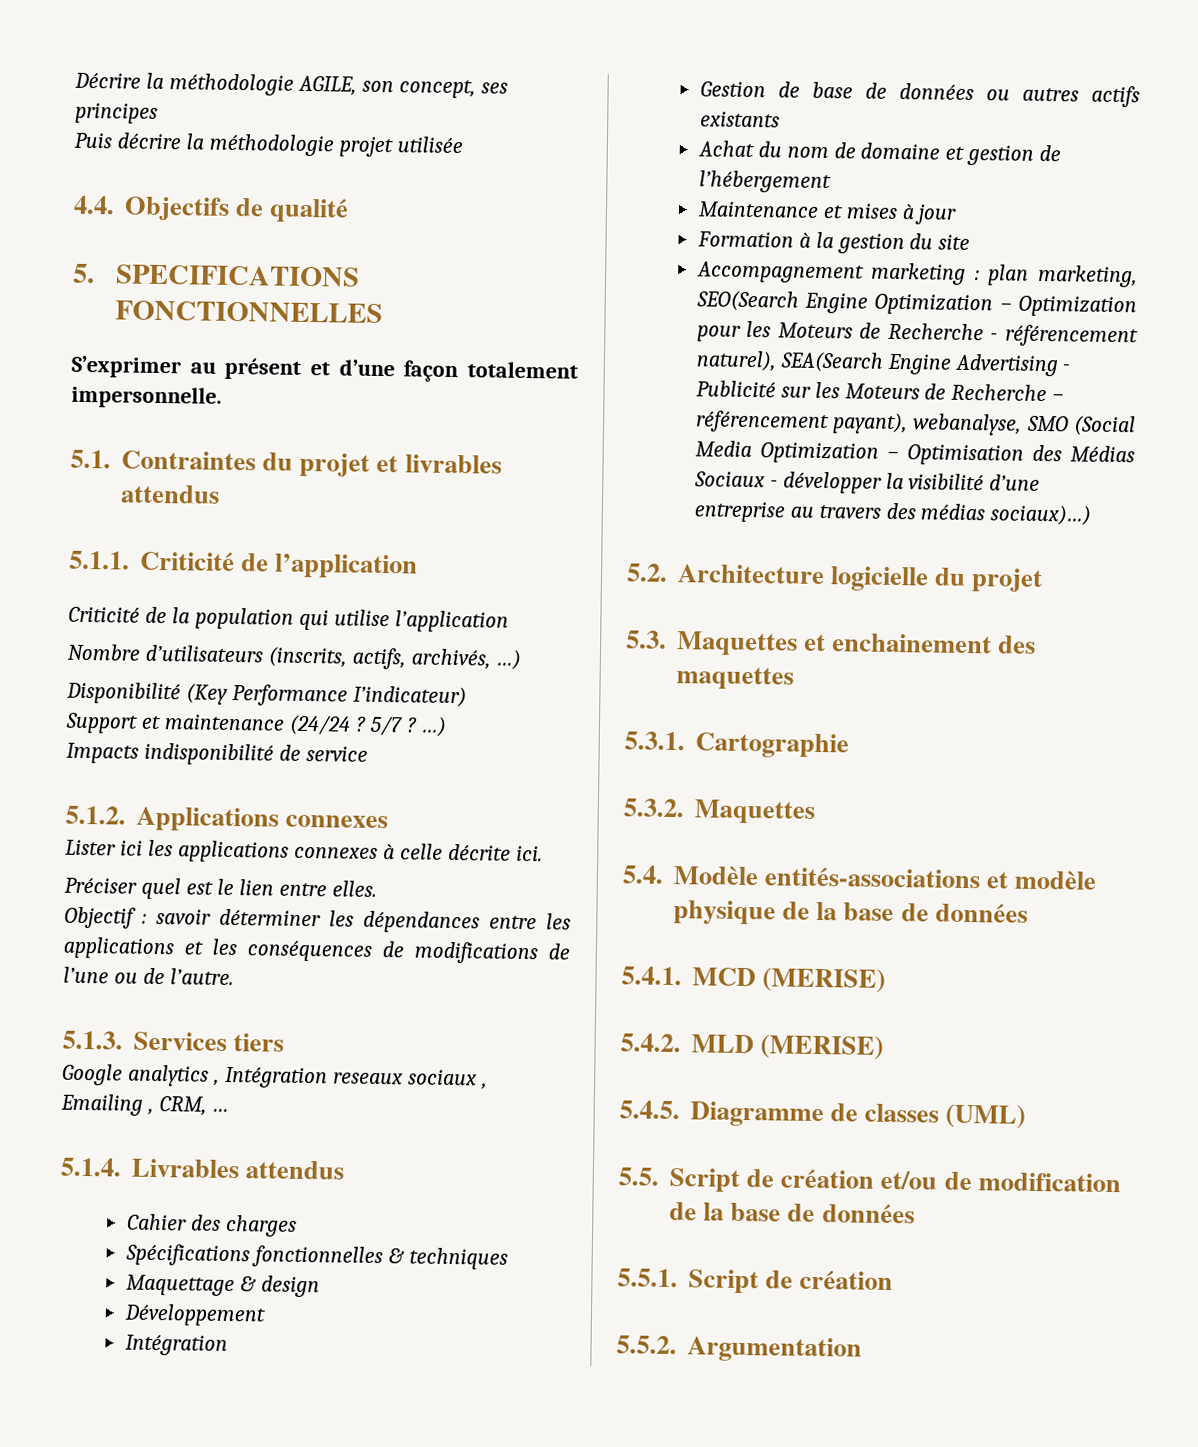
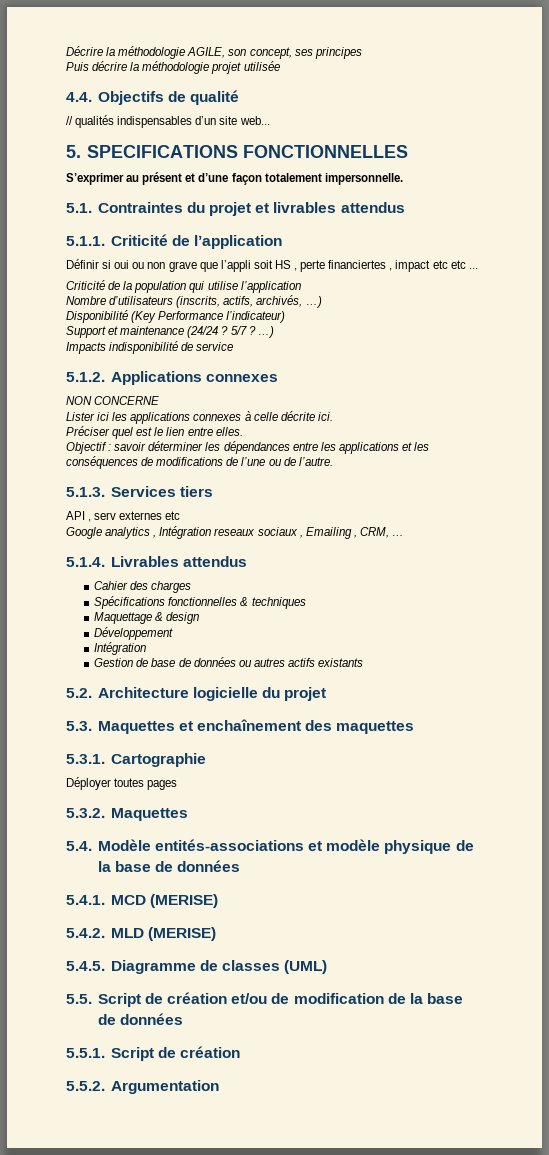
(350, 210) none -> [66,115,270,128] // // qualités indispensables d’un site web...
(419, 566) none -> [66,259,478,272] // Définir si oui ou non grave que l’appli soit HS , perte financiertes , impact etc etc ...
(389, 821) none -> [66,396,160,405] // NON CONCERNE
(285, 1042) none -> [66,511,181,522] // API , serv externes etc
[697,140,1062,166] [698,170,831,194] [697,201,958,225] [696,231,971,255] [696,261,1138,288] [695,290,1137,318] [696,320,1138,348] [695,350,1071,377] [695,380,1065,402] [694,410,1136,437] [694,440,1135,466] [693,471,1041,494] [693,501,1093,526] // Achat du nom de domaine et gestion de l’hébergement // Maintenance et mises à jour // Formation à la gestion du site // Accompagnement marketing : plan marketing, SEO(Search Engine Optimization – Optimization pour les Moteurs de Recherche - référencement naturel), SEA(Search Engine Advertising - Publicité sur les Moteurs de Recherche – référencement payant), webanalyse, SMO (Social Media Optimization – Optimisation des Médias Sociaux - développer la visibilité d’une entreprise au travers des médias sociaux)…) -> (364, 662) none
[832,633,993,654] enchainement -> [197,719,302,731] enchaînement
(849, 745) none -> [66,777,178,790] // Déployer toutes pages

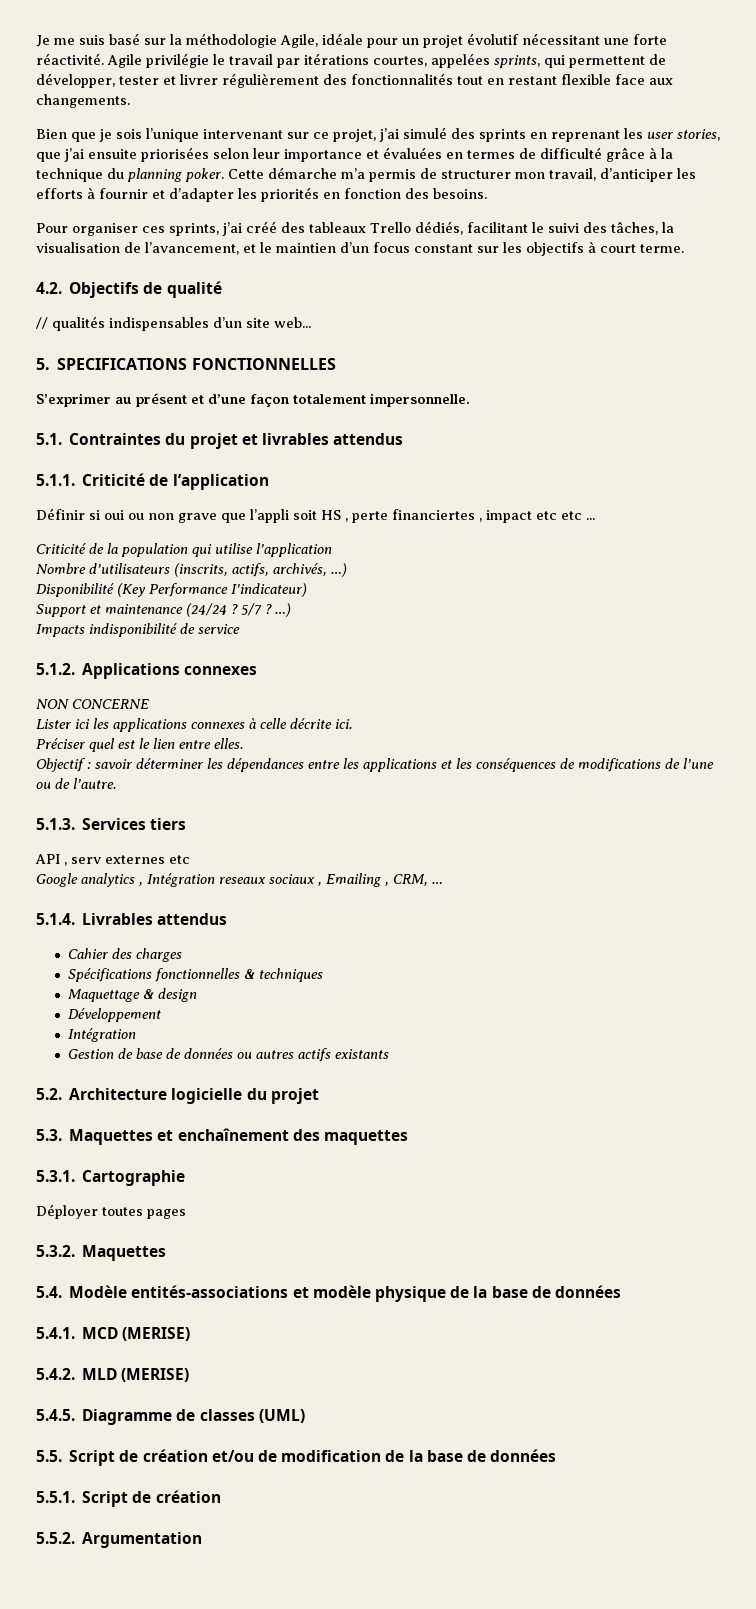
[66,46,362,59] [66,61,280,74] [66,92,92,102] Décrire la méthodologie AGILE, son concept, ses principes // Puis décrire la méthodologie projet utilisée // 4.4. -> [36,33,667,48] [36,53,666,68] [36,73,673,88] [36,94,130,108] [36,127,720,142] [36,147,673,162] [36,167,696,182] [36,187,487,202] [36,221,674,236] [36,241,684,256] [36,282,62,294] Je me suis basé sur la méthodologie Agile, idéale pour un projet évolutif nécessitant une forte réactivité. Agile privilégie le travail par itérations courtes, appelées sprints, qui permettent de développer, tester et livrer régulièrement des fonctionnalités tout en restant flexible face aux changements. // Bien que je sois l’unique intervenant sur ce projet, j’ai simulé des sprints en reprenant les user stories, que j’ai ensuite priorisées selon leur importance et évaluées en termes de difficulté grâce à la technique du planning poker. Cette démarche m’a permis de structurer mon travail, d’anticiper les efforts à fournir et d’adapter les priorités en fonction des besoins. // Pour organiser ces sprints, j’ai créé des tableaux Trello dédiés, facilitant le suivi des tâches, la visualisation de l’avancement, et le maintien d’un focus constant sur les objectifs à court terme. // 4.2.

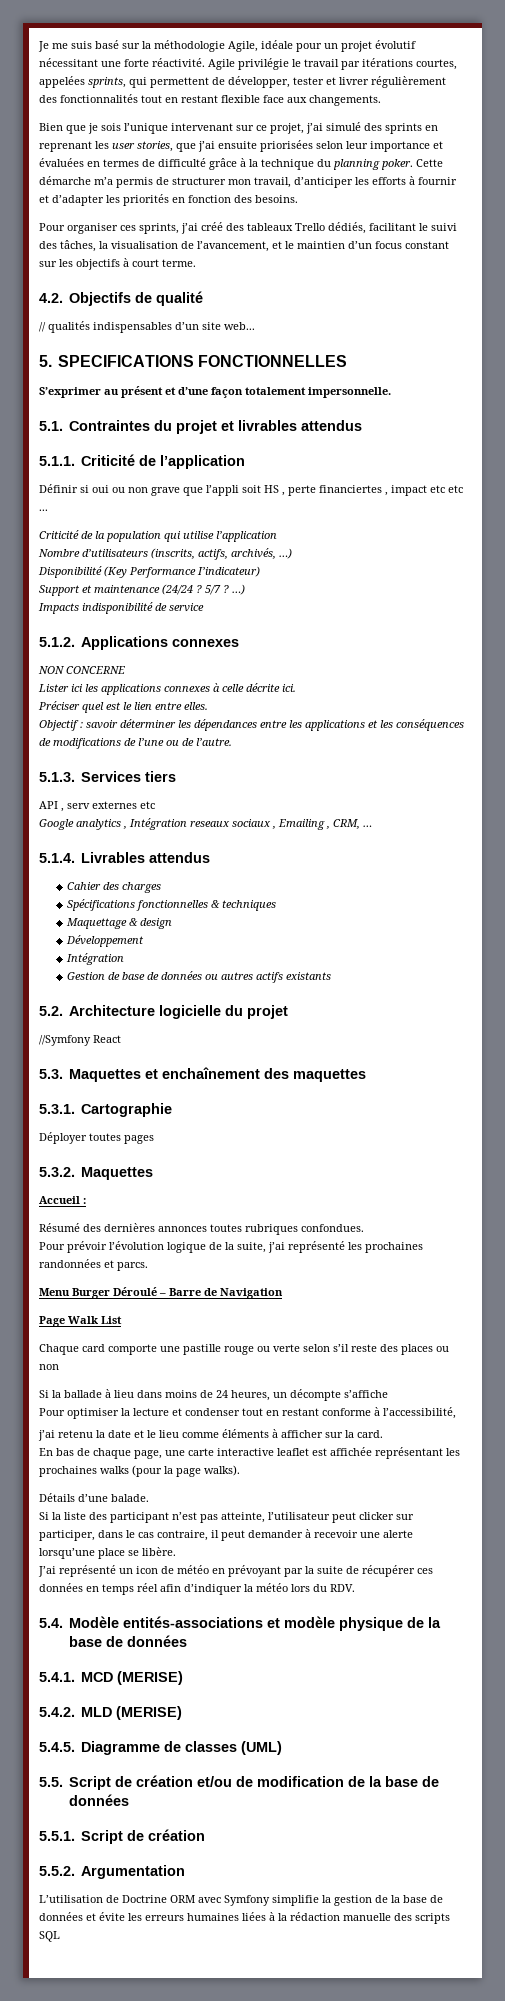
(319, 1096) none -> [39,1035,121,1046] // //Symfony React
(167, 1253) none -> [39,1196,86,1204] [39,1223,364,1235] [39,1241,423,1253] [39,1259,148,1271] [39,1287,283,1299] [39,1316,122,1327] [39,1344,449,1355] [39,1364,59,1370] [39,1389,388,1401] [39,1407,456,1419] [38,1429,383,1441] [39,1447,460,1459] [39,1465,240,1477] [39,1493,149,1502] [39,1512,414,1523] [39,1529,413,1541] [39,1547,176,1559] [38,1565,433,1577] [39,1583,355,1595] // Accueil : // Résumé des dernières annonces toutes rubriques confondues. // Pour prévoir l’évolution logique de la suite, j’ai représenté les prochaines randonnées et parcs. // Menu Burger Déroulé – Barre de Navigation // Page Walk List // Chaque card comporte une pastille rouge ou verte selon s’il reste des places ou non // Si la ballade à lieu dans moins de 24 heures, un décompte s’affiche // Pour optimiser la lecture et condenser tout en restant conforme à l’accessibilité, // j’ai retenu la date et le lieu comme éléments à afficher sur la card. // En bas de chaque page, une carte interactive leaflet est affichée représentant les prochaines walks (pour la page walks). // Détails d’une balade. // Si la liste des participant n’est pas atteinte, l’utilisateur peut clicker sur participer, dans le cas contraire, il peut demander à recevoir une alerte lorsqu’une place se libère. // J’ai représenté un icon de météo en prévoyant par la suite de récupérer ces données en temps réel afin d’indiquer la météo lors du RDV.
(203, 1540) none -> [39,1895,443,1906] [39,1912,450,1924] [39,1931,60,1942] // L’utilisation de Doctrine ORM avec Symfony simplifie la gestion de la base de données et évite les erreurs humaines liées à la rédaction manuelle des scripts SQL

